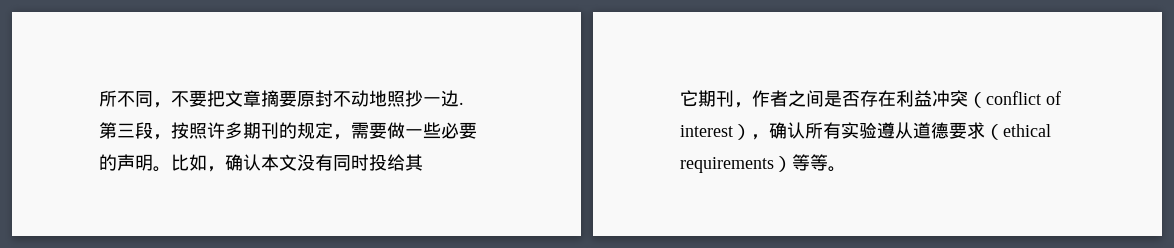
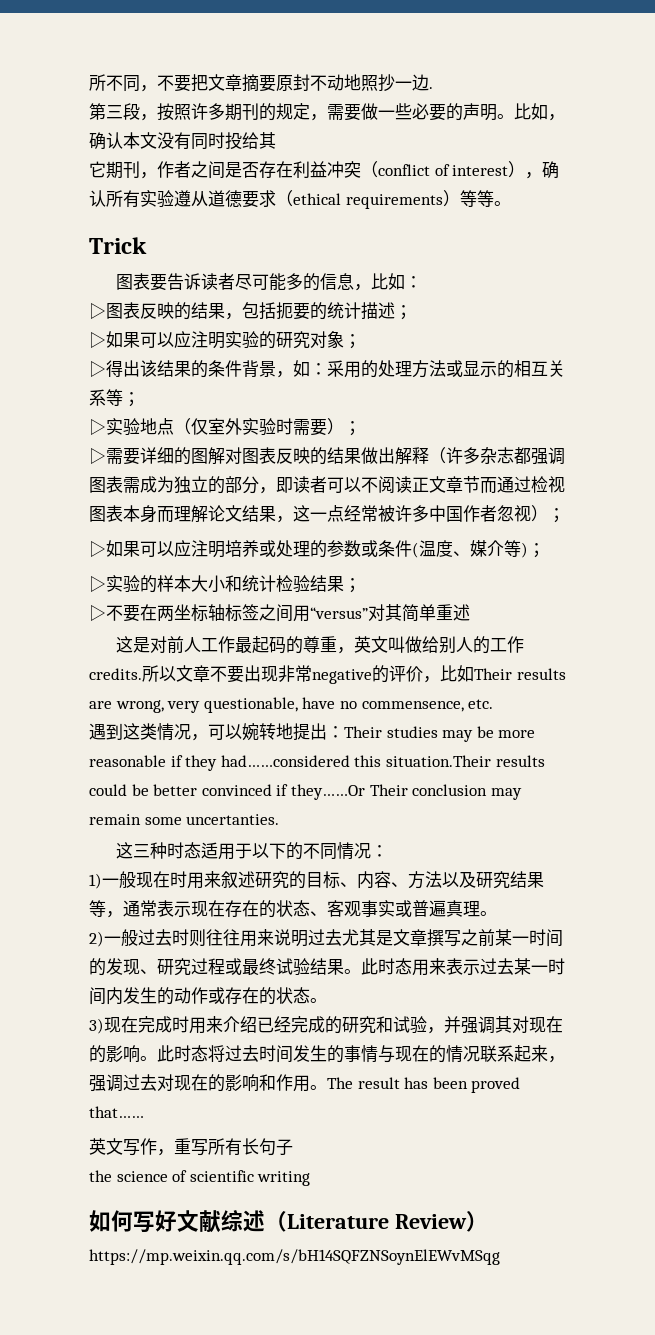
(846, 169) none -> [89,237,147,254] [116,273,423,291] [89,302,412,320] [89,331,361,349] [89,360,565,378] [89,389,140,407] [89,418,361,436] [89,447,565,465] [89,476,565,494] [89,505,565,523] [89,540,545,558] [89,575,361,593] [89,604,470,622] [116,636,525,654] [89,665,566,684] [89,697,494,713] [89,723,536,742] [89,755,545,771] [89,784,522,800] [89,814,280,825] [116,842,389,860] [89,871,544,889] [89,900,497,918] [89,929,563,947] [89,958,565,976] [89,987,327,1005] [89,1016,563,1034] [89,1045,565,1063] [89,1074,521,1093] [89,1106,144,1118] [89,1138,293,1156] [89,1170,311,1186] [89,1210,488,1233] [89,1249,500,1265] // Trick // 图表要告诉读者尽可能多的信息，比如： // ▷图表反映的结果，包括扼要的统计描述； // ▷如果可以应注明实验的研究对象； // ▷得出该结果的条件背景，如：采用的处理方法或显示的相互关系等； // ▷实验地点（仅室外实验时需要）； // ▷需要详细的图解对图表反映的结果做出解释（许多杂志都强调图表需成为独立的部分，即读者可以不阅读正文章节而通过检视图表本身而理解论文结果，这一点经常被许多中国作者忽视）； // ▷如果可以应注明培养或处理的参数或条件(温度、媒介等)； // ▷实验的样本大小和统计检验结果； // ▷不要在两坐标轴标签之间用“versus”对其简单重述 // 这是对前人工作最起码的尊重，英文叫做给别人的工作credits.所以文章不要出现非常negative的评价，比如Their results are wrong, very questionable, have no commensence, etc. // 遇到这类情况，可以婉转地提出：Their studies may be more reasonable if they had……considered this situation.Their results could be better convinced if they……Or Their conclusion may remain some uncertanties. // 这三种时态适用于以下的不同情况： // 1)一般现在时用来叙述研究的目标、内容、方法以及研究结果等，通常表示现在存在的状态、客观事实或普遍真理。 // 2)一般过去时则往往用来说明过去尤其是文章撰写之前某一时间的发现、研究过程或最终试验结果。此时态用来表示过去某一时间内发生的动作或存在的状态。 // 3)现在完成时用来介绍已经完成的研究和试验，并强调其对现在的影响。此时态将过去时间发生的事情与现在的情况联系起来，强调过去对现在的影响和作用。The result has been proved that…… // 英文写作，重写所有长句子 // the science of scientific writing // 如何写好文献综述（Literature Review） // https://mp.weixin.qq.com/s/bH14SQFZNSoynElEWvMSqg

